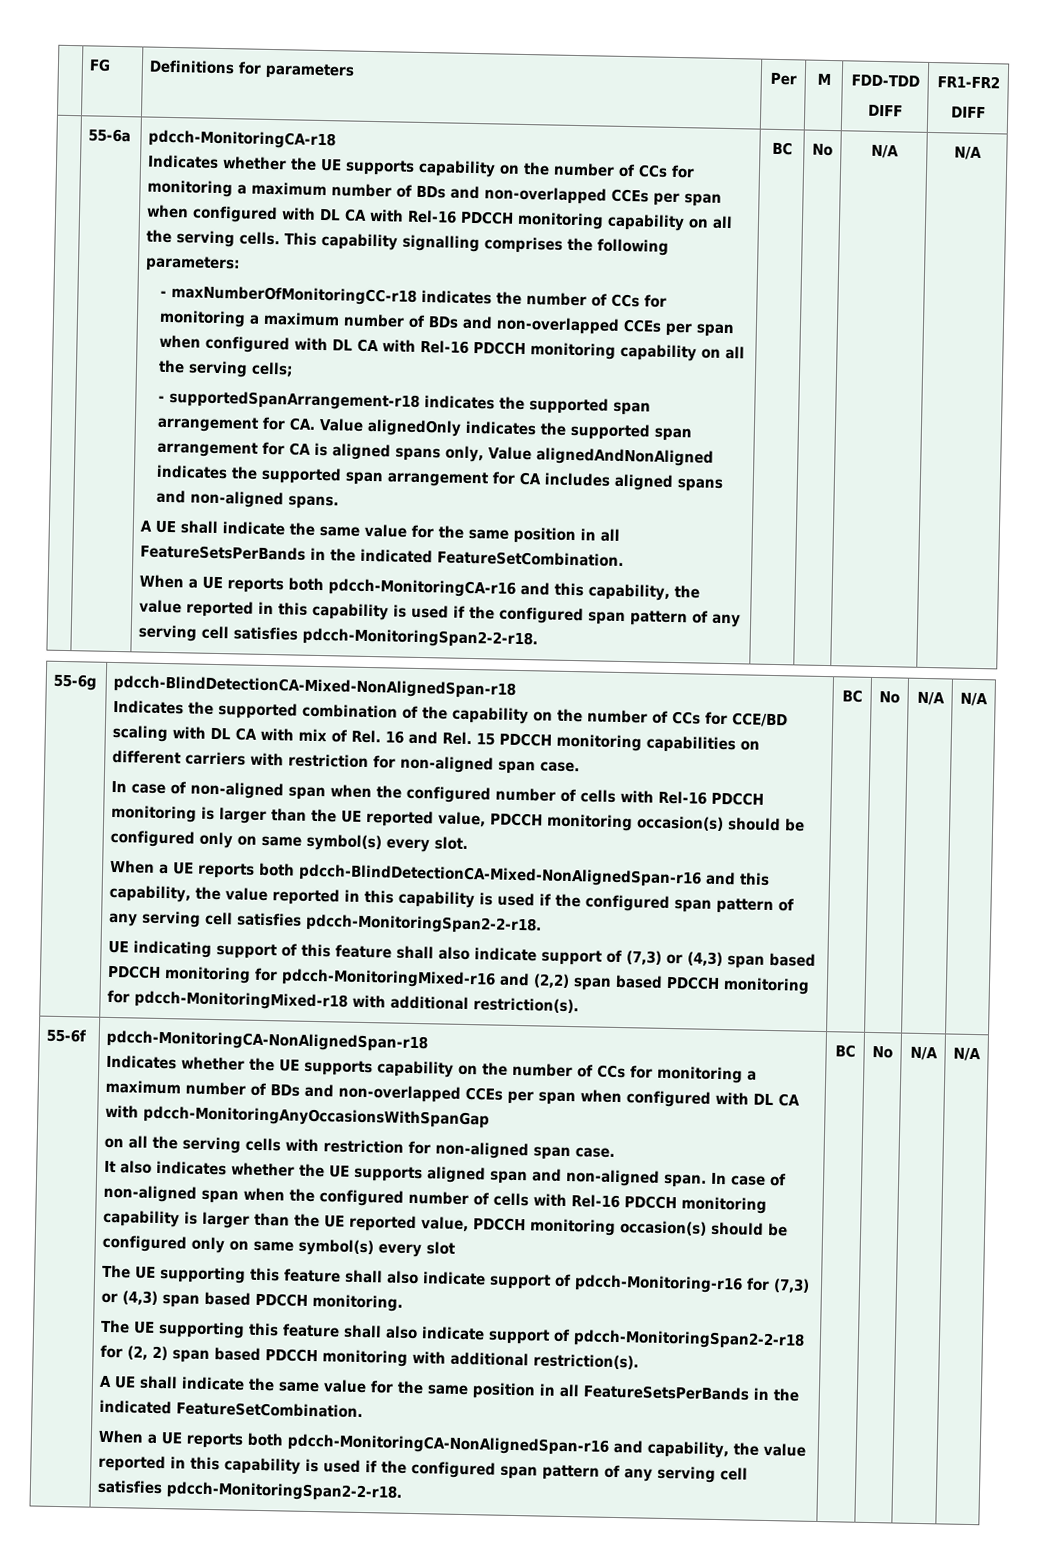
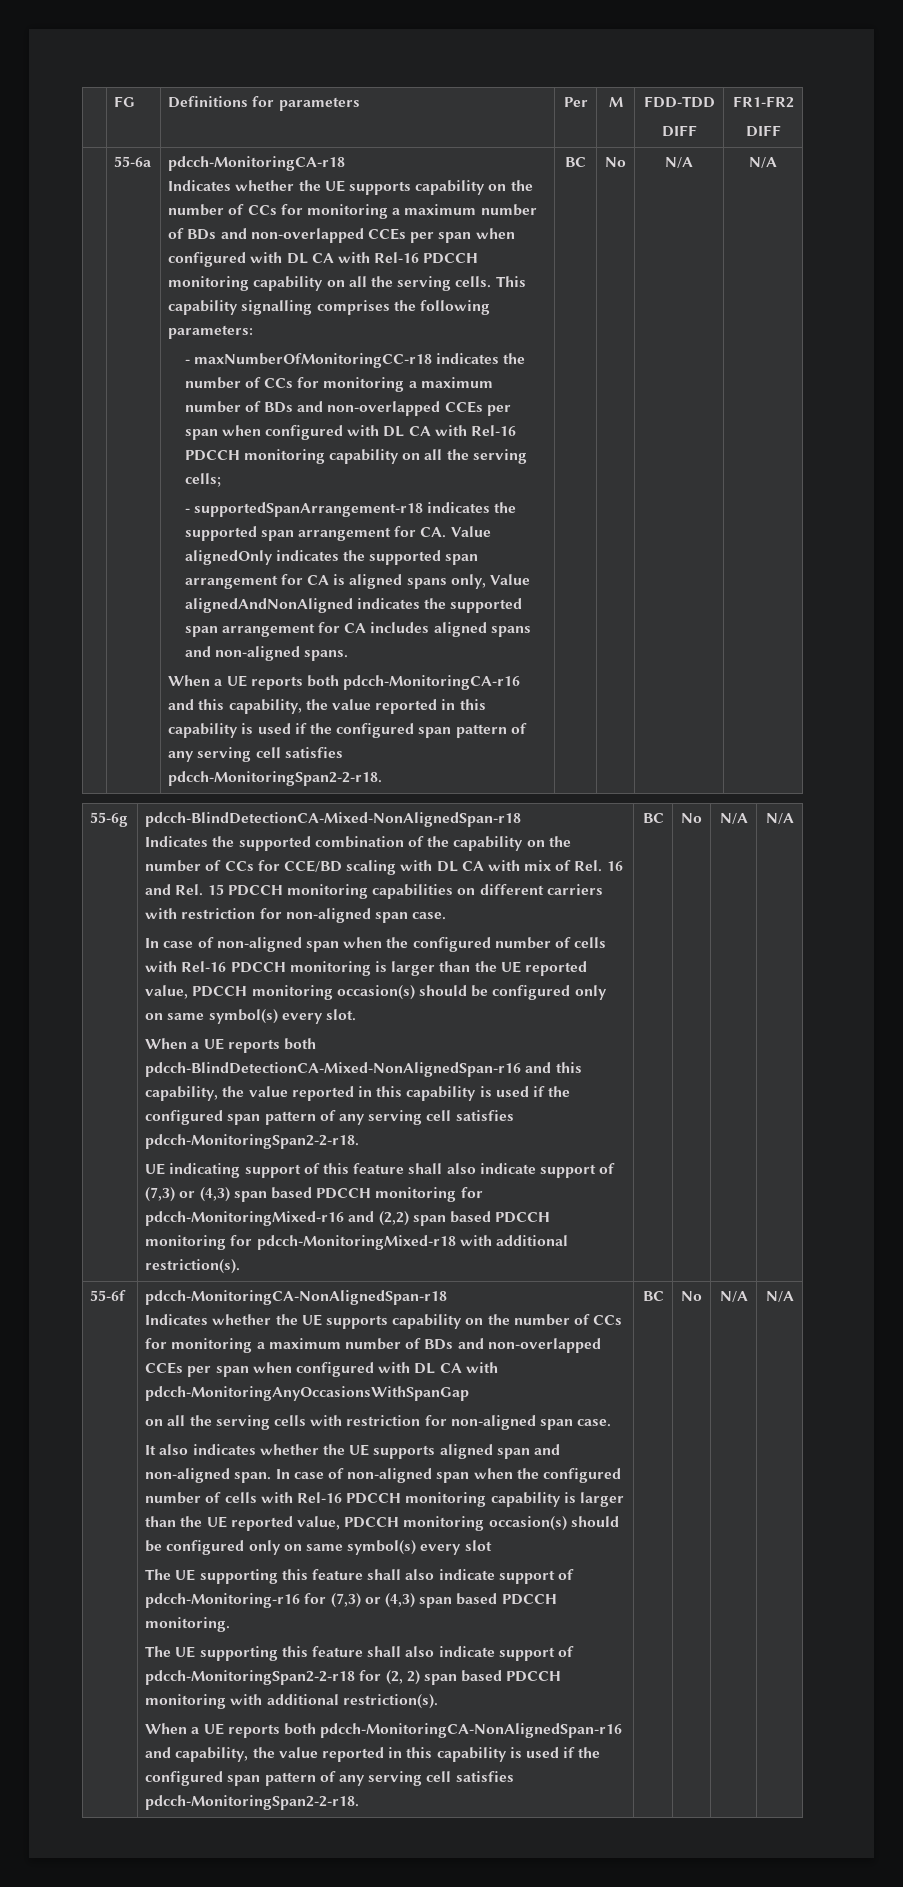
[140,520,621,545] [140,544,625,568] // A UE shall indicate the same value for the same position in all FeatureSetsPerBands in the indicated FeatureSetCombination. -> (349, 655) none
[99,1375,800,1402] [99,1399,364,1419] // A UE shall indicate the same value for the same position in all FeatureSetsPerBands in the indicated FeatureSetCombination. -> (438, 1701) none

